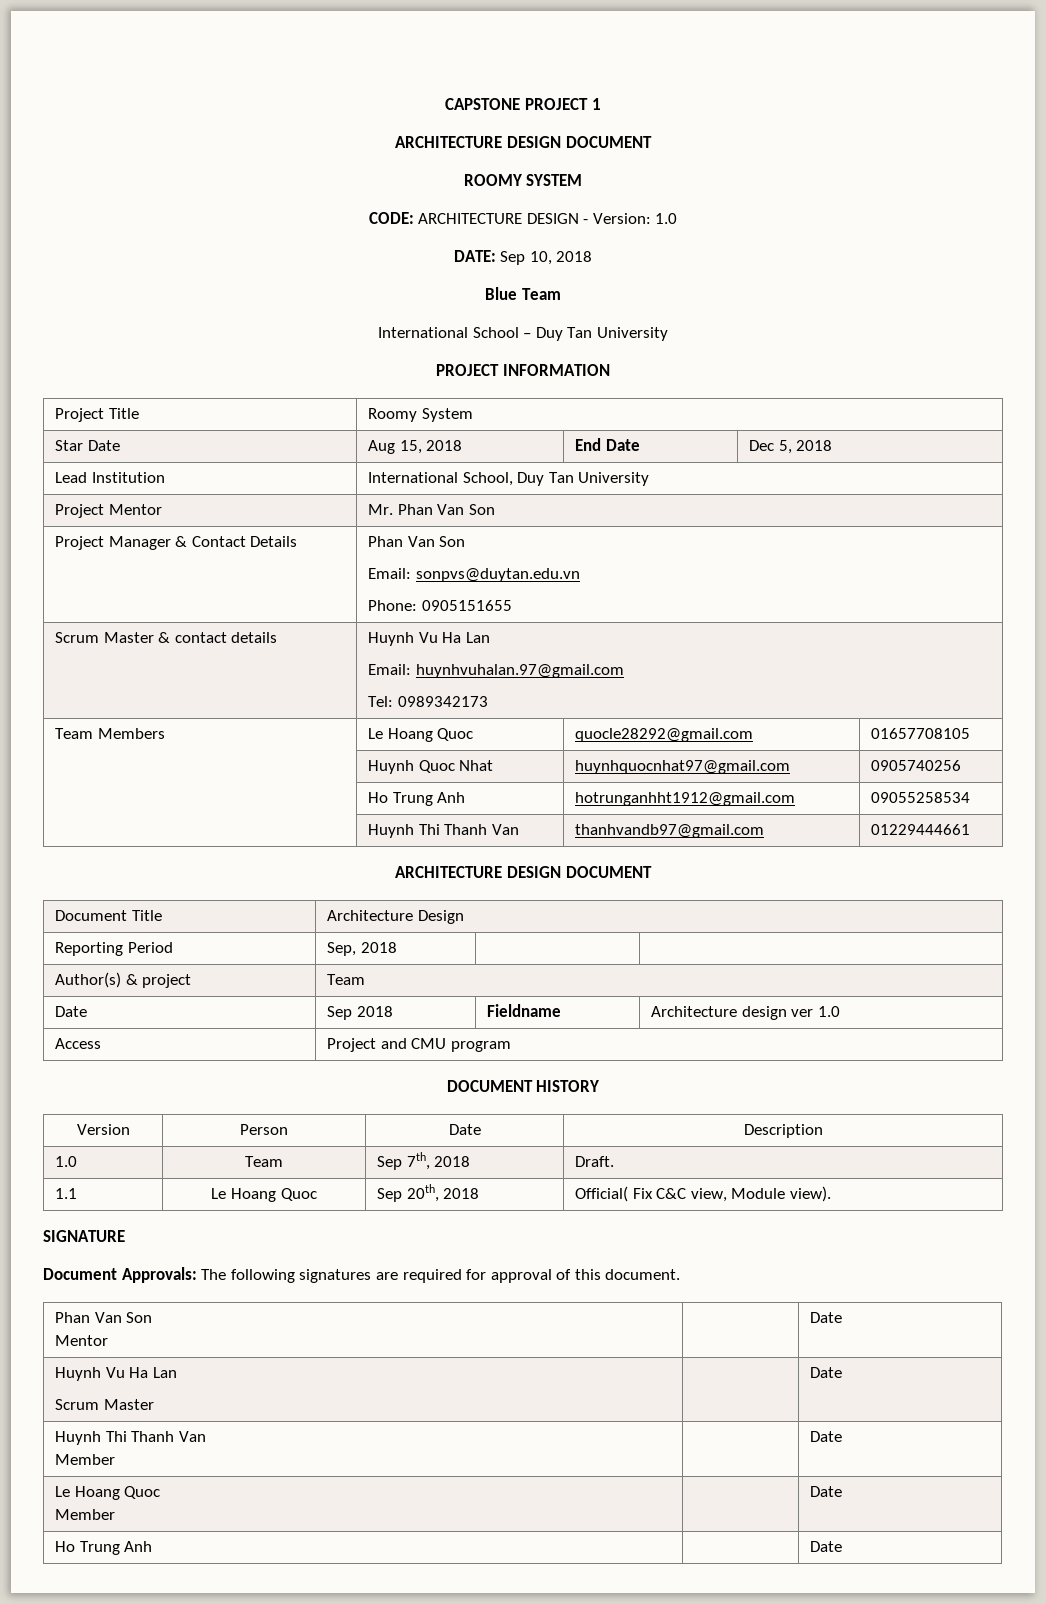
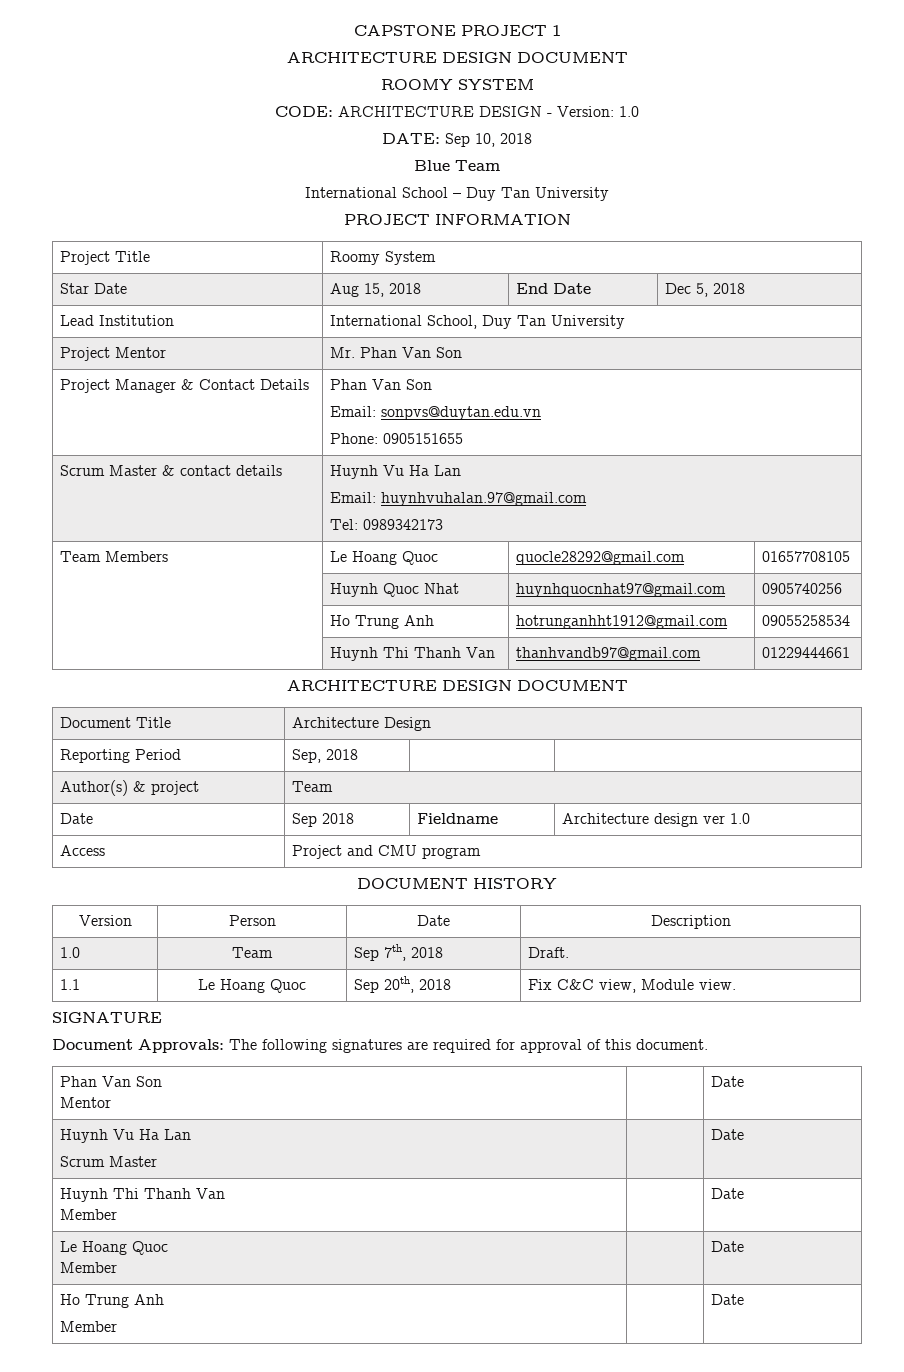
[575,1186,629,1202] Official( -> (452, 984) none
[790,1186,832,1202] view). -> [699,979,737,990] view.
(153, 1546) none -> [60,1321,118,1332] // Member

